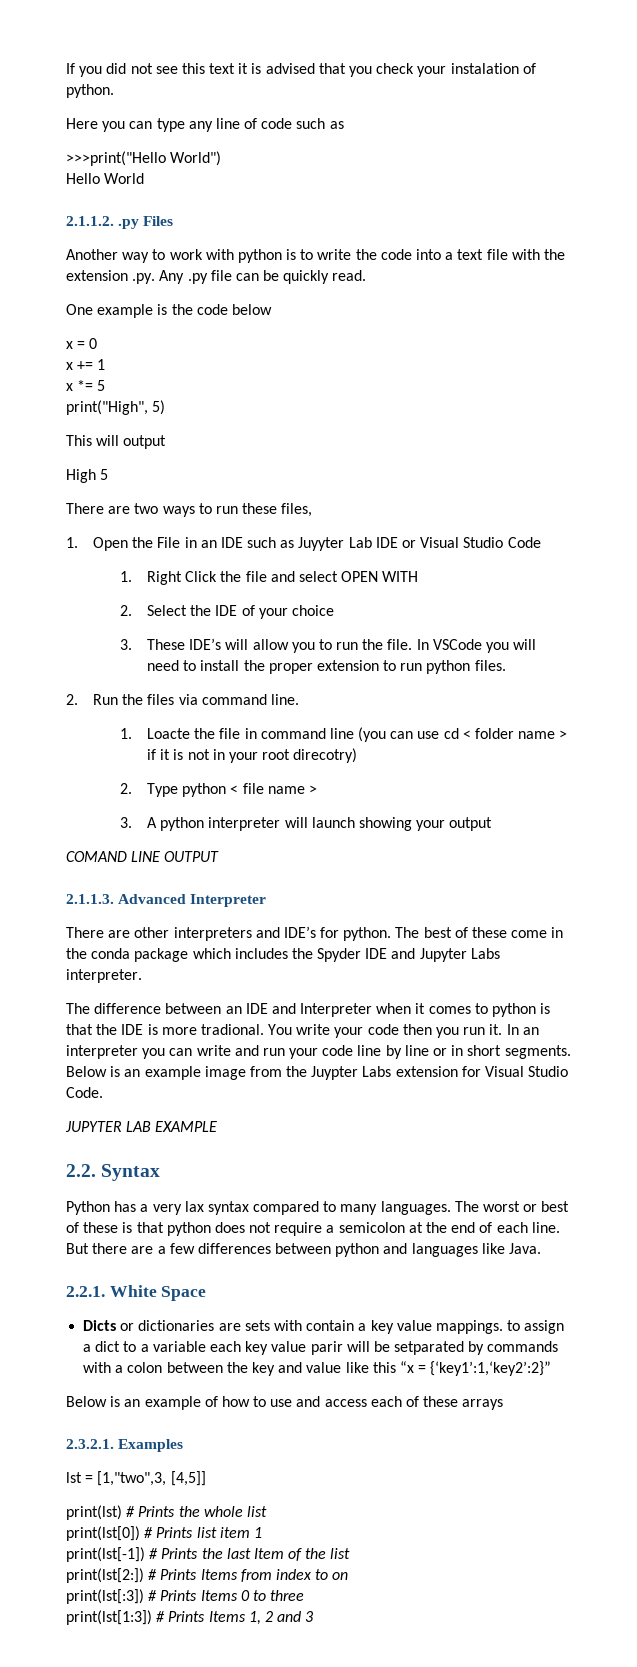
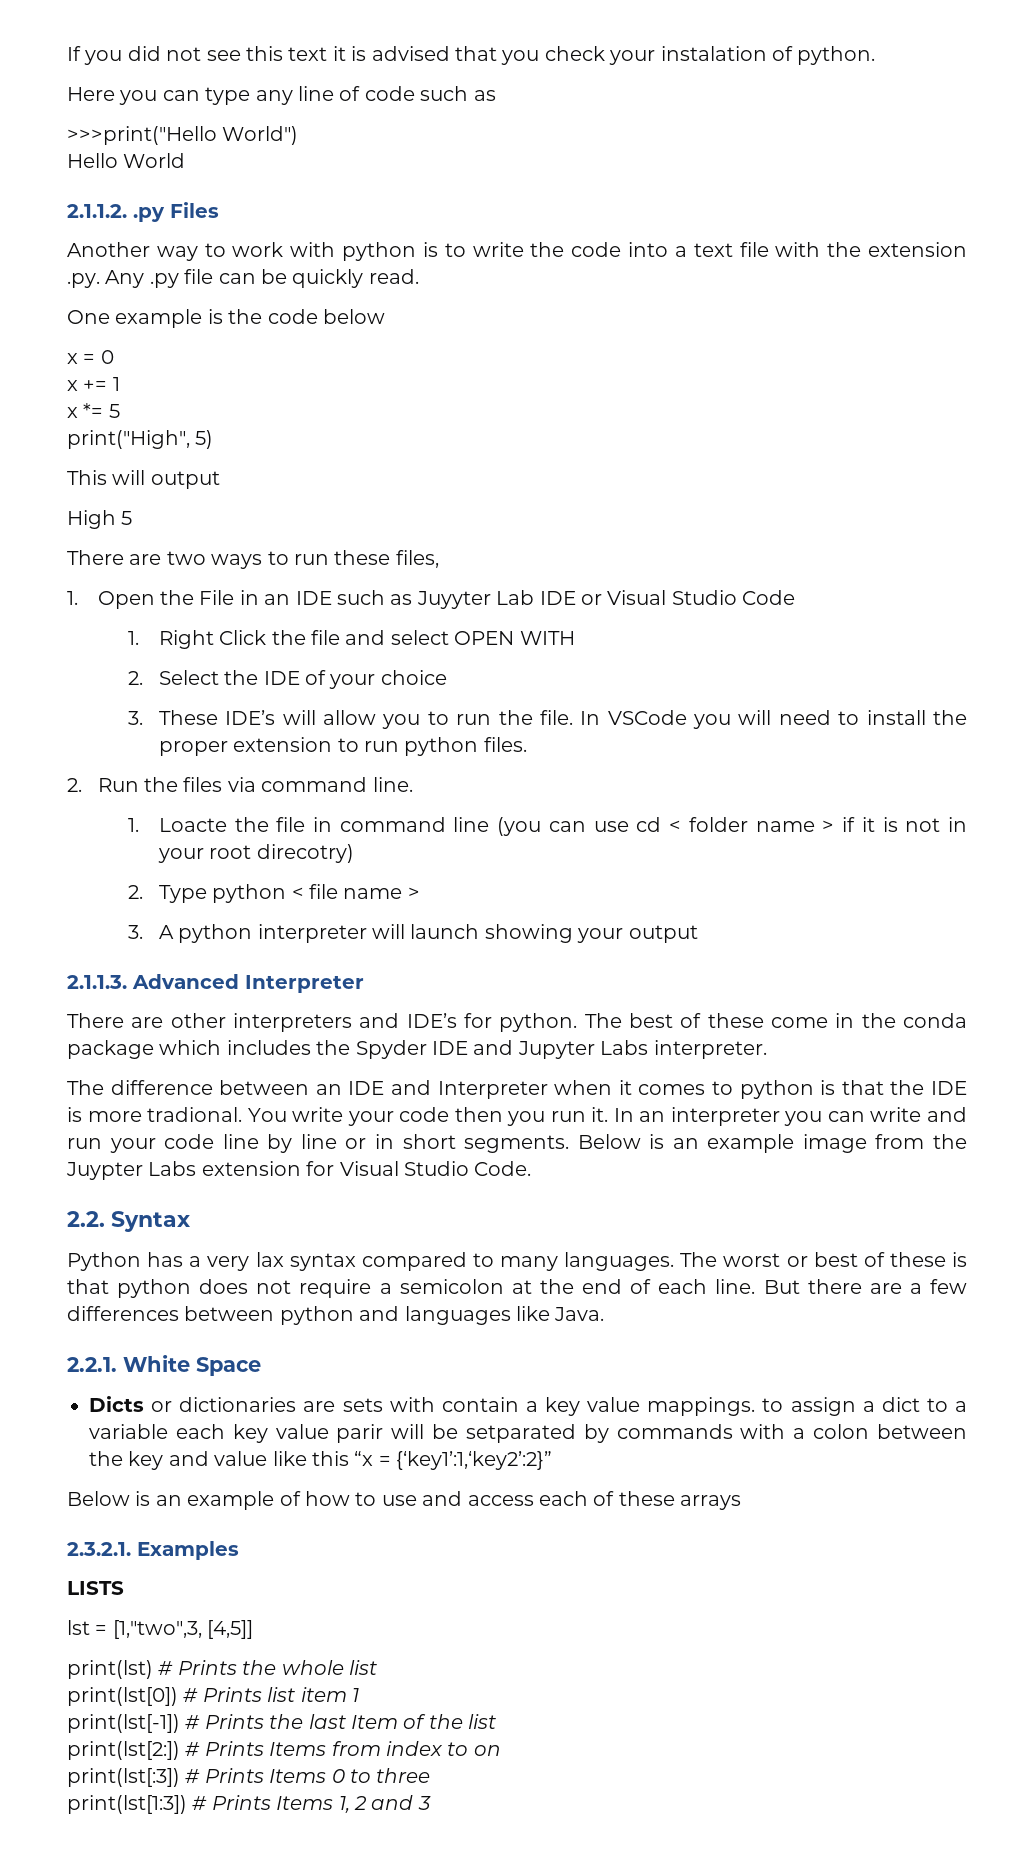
[66,851,220,862] // COMAND LINE OUTPUT -> (698, 934) none
[65,1121,218,1132] // JUPYTER LAB EXAMPLE -> (532, 1168) none
(184, 1445) none -> [67,1581,124,1595] // LISTS

